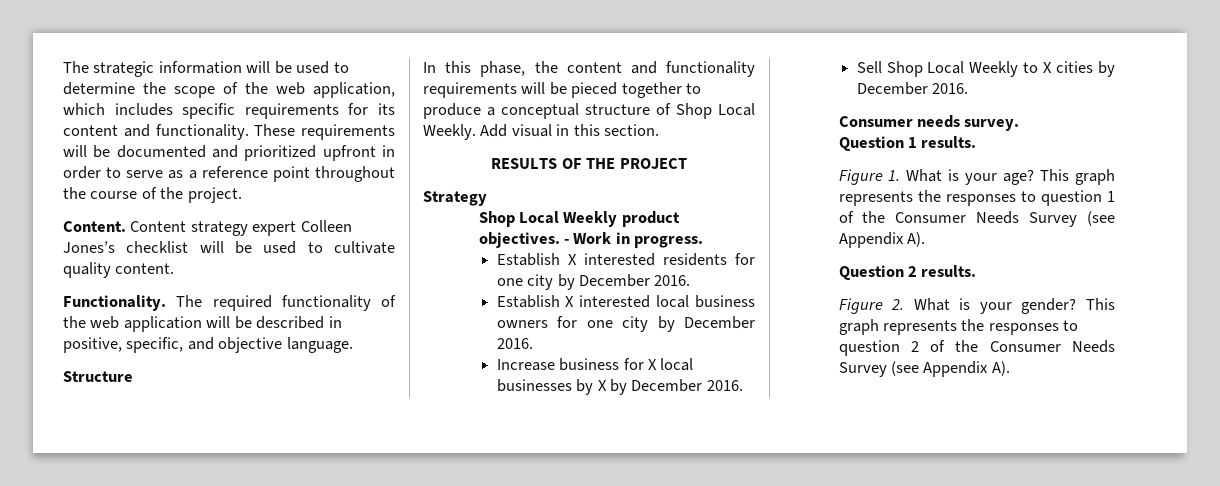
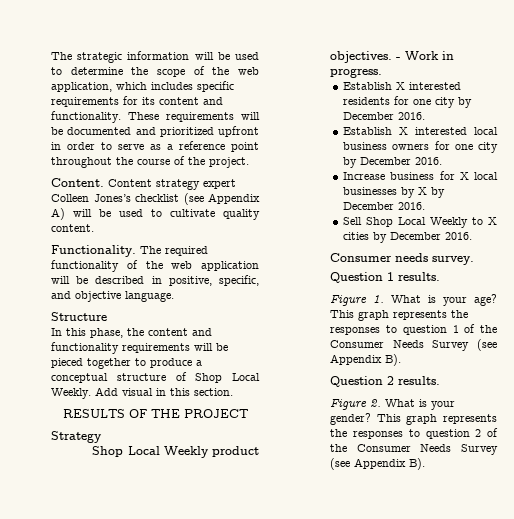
(189, 247) none -> [183,193,260,205] [51,208,65,220] (see Appendix A)
[906,232,925,247] A). -> [385,354,402,366] B).
[991,361,1010,376] A). -> [409,458,426,470] B).

